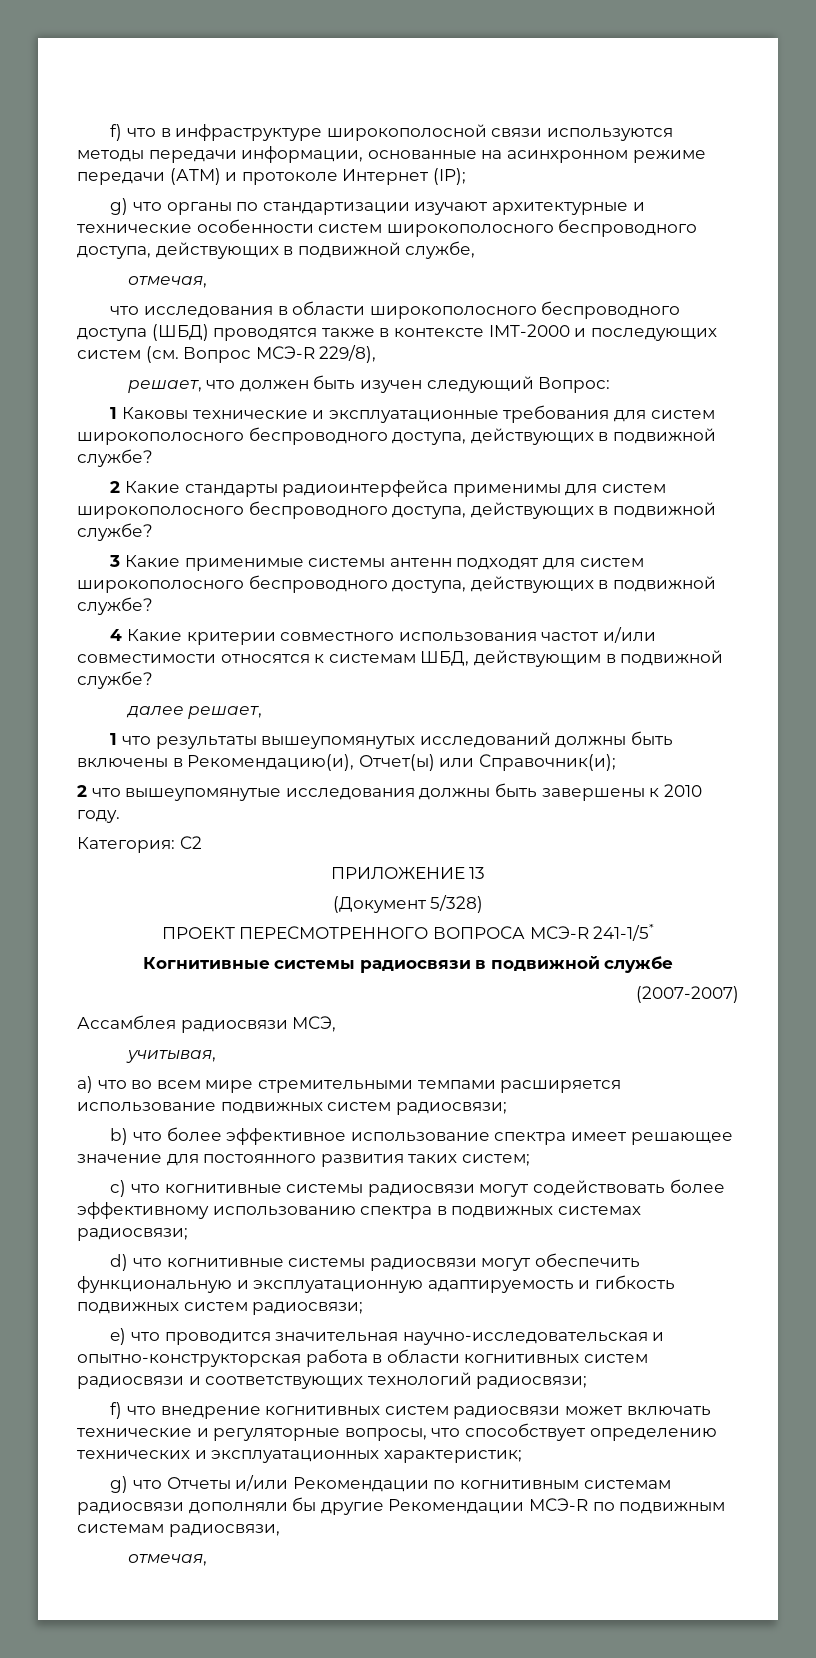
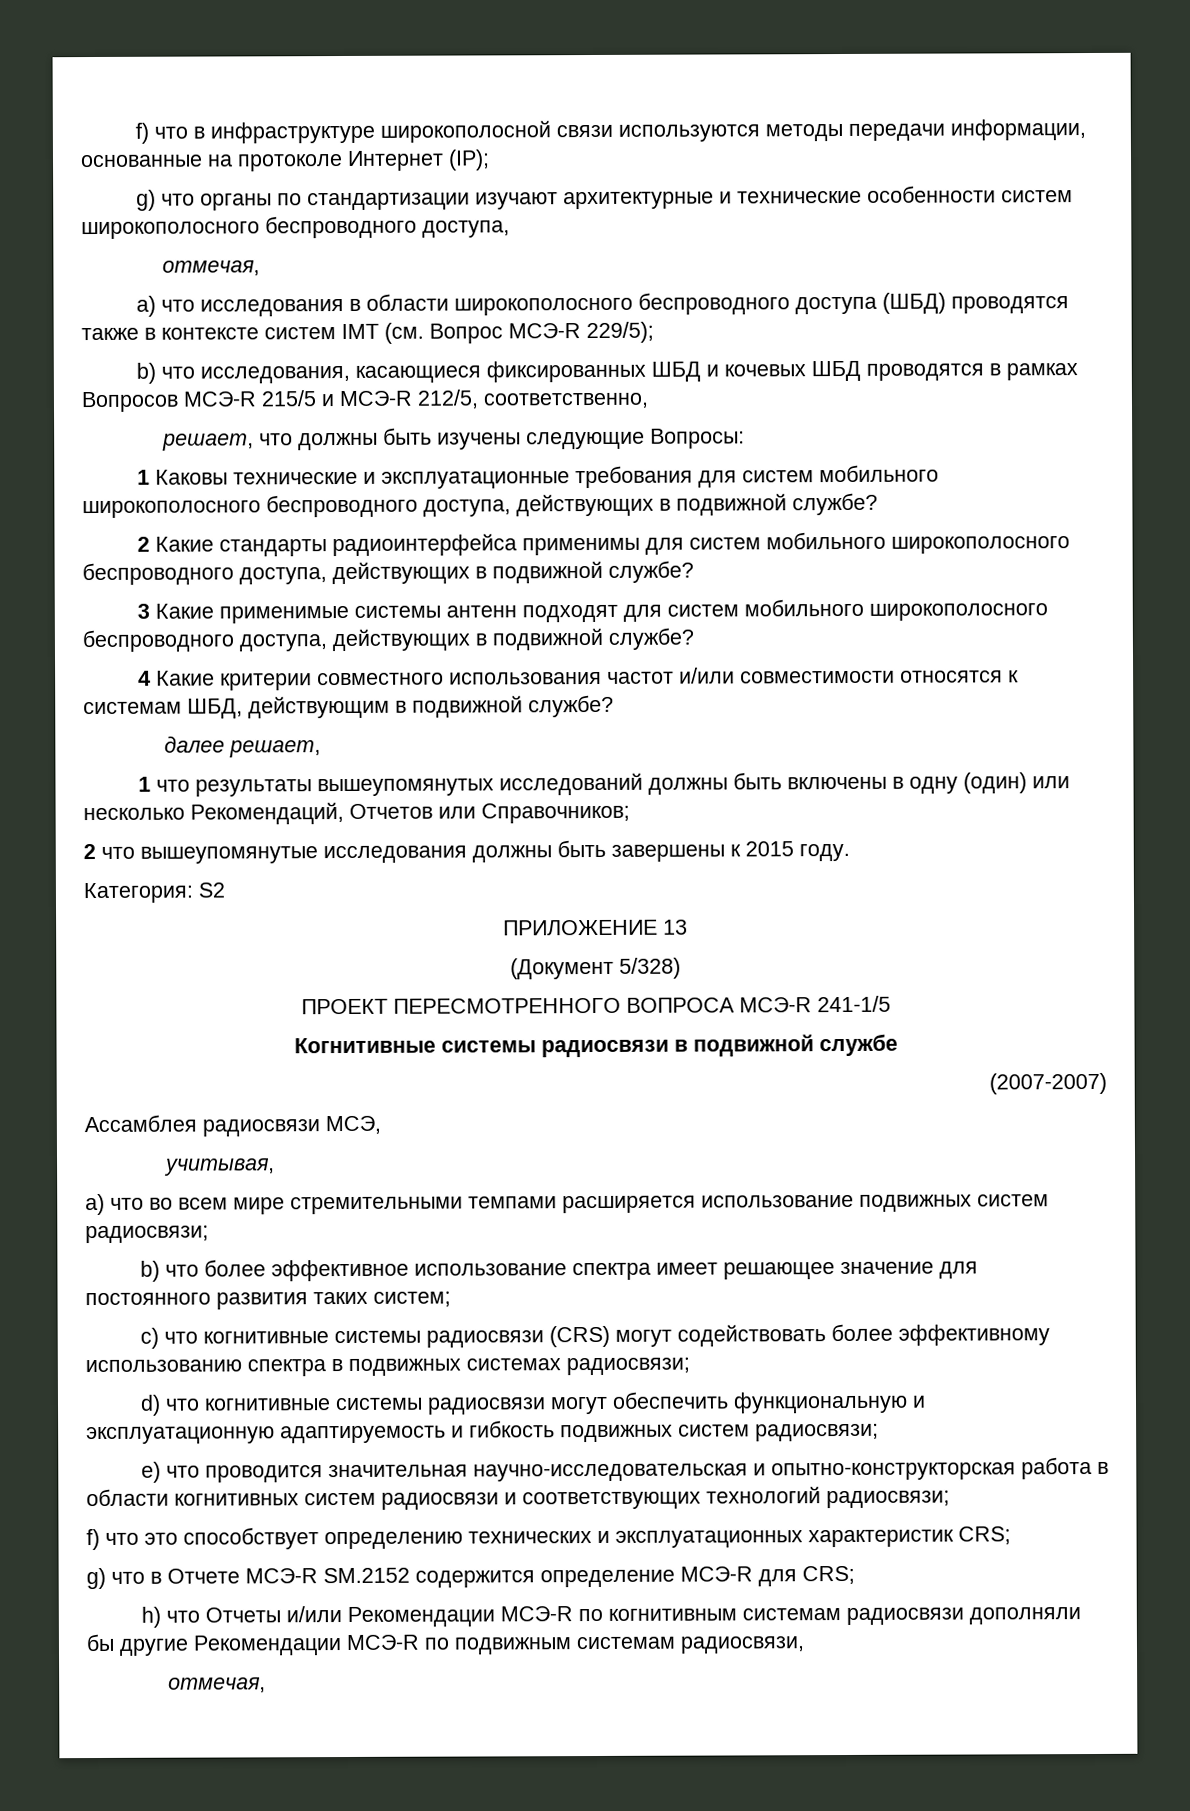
[506,150,706,163] [77,168,238,185] асинхронном режиме передачи (АTM) и -> (233, 160) none
[155,241,476,259] действующих в подвижной службе, -> (510, 229) none
(207, 282) none -> [135,295,156,317] a)
[488,324,717,341] [77,345,377,363] [127,375,611,393] IMT-2000 и последующих систем (см. Вопрос МСЭ-R 229/8), // решает, что должен быть изучен следующий Вопрос: -> [264,321,654,344] [135,360,1078,384] [81,389,649,413] [161,427,745,451] систем IMT (см. Вопрос МСЭ-R 229/5); // b) что исследования, касающиеся фиксированных ШБД и кочевых ШБД проводятся в рамках Вопросов МСЭ-R 215/5 и МСЭ-R 212/5, соответственно, // решает, что должны быть изучены следующие Вопросы:
(715, 414) none -> [818,464,939,483] мобильного
(666, 488) none -> [765,531,886,550] мобильного
(644, 562) none -> [743,598,864,617] мобильного
[187,754,616,771] Рекомендацию(и), Отчет(ы) или Справочник(и); -> [908,772,1070,794] [83,802,630,825] одну (один) или несколько Рекомендаций, Отчетов или Справочников;
[663,784,702,797] 2010 -> [745,841,794,857] 2015
[179,836,202,849] C2 -> [198,882,225,898] S2
[593,924,655,941] 241-1/5* -> [816,995,891,1013] 241-1/5
(475, 1190) none -> [548,1325,610,1348] (CRS)
[160,1406,711,1419] [77,1428,461,1441] внедрение когнитивных систем радиосвязи может включать технические и регуляторные вопросы, что -> [144,1532,178,1545] это
[383,1450,522,1463] [110,1476,162,1493] характеристик; // g) что -> [808,1526,1011,1548] [86,1565,855,1590] [140,1606,200,1628] характеристик CRS; // g) что в Отчете МСЭ-R SM.2152 содержится определение МСЭ-R для CRS; // h) что
(429, 1484) none -> [499,1606,573,1622] МСЭ-R

